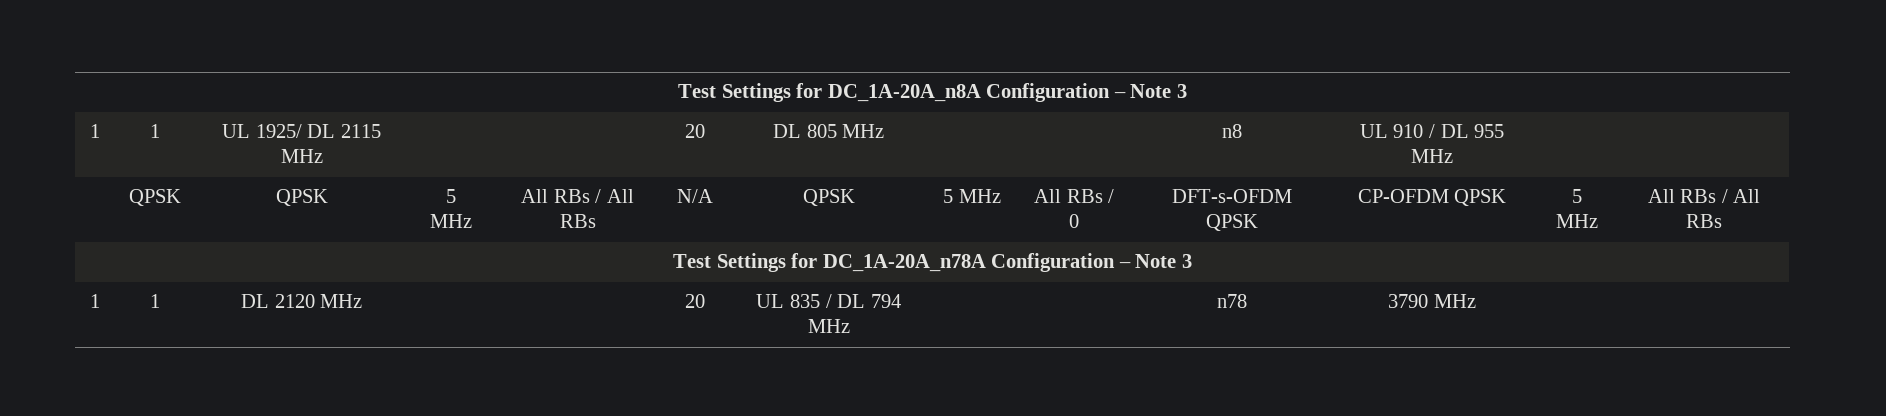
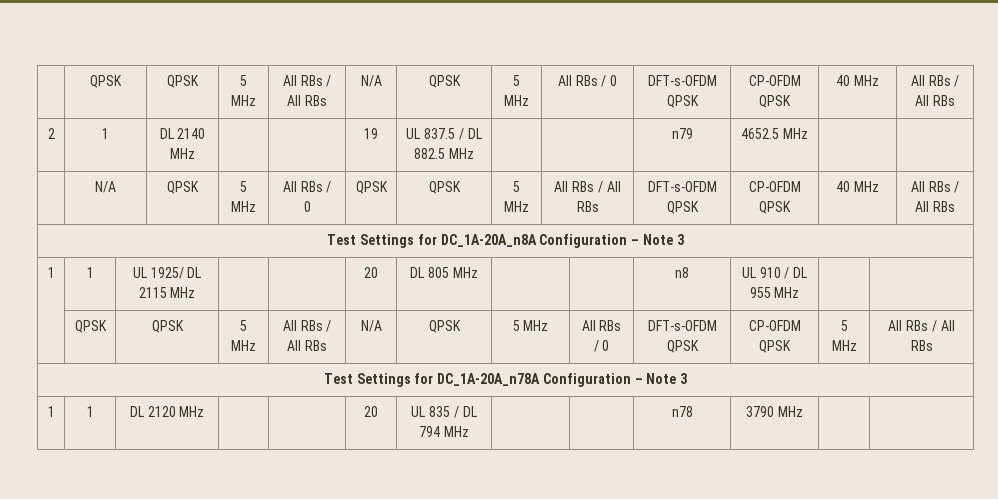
(678, 91) none -> [90,75,122,88] [167,75,199,88] [240,75,247,86] [231,95,256,106] [282,75,332,87] [287,95,327,106] [360,75,382,87] [428,75,461,88] [513,75,520,86] [504,95,529,106] [557,75,618,87] [647,75,717,86] [666,95,699,108] [748,75,801,86] [759,95,791,108] [836,75,879,86] [910,75,960,87] [915,95,955,106] [47,128,55,139] [102,128,109,139] [159,128,206,139] [170,148,195,159] [364,128,378,139] [406,128,482,140] [414,148,474,159] [671,128,693,139] [741,128,808,139] [95,181,116,193] [167,181,199,194] [240,181,247,192] [231,201,256,212] [282,181,332,193] [303,201,311,212] [355,181,388,194] [428,181,461,194] [513,181,520,192] [504,201,529,212] [554,181,621,193] [576,201,599,212] [647,181,717,192] [666,201,699,214] [748,181,801,192] [759,201,791,214] [836,181,879,192] [910,181,960,193] [915,201,955,212] | QPSK | QPSK | 5 MHz | All RBs / All RBs | N/A | QPSK | 5 MHz | All RBs / 0 | DFT-s-OFDM QPSK | CP-OFDM QPSK | 40 MHz | All RBs / All RBs // 2 | 1 | DL 2140 MHz | | | 19 | UL 837.5 / DL 882.5 MHz | | | n79 | 4652.5 MHz | | // | N/A | QPSK | 5 MHz | All RBs / 0 | QPSK | QPSK | 5 MHz | All RBs / All RBs | DFT-s-OFDM QPSK | CP-OFDM QPSK | 40 MHz | All RBs / All RBs //

